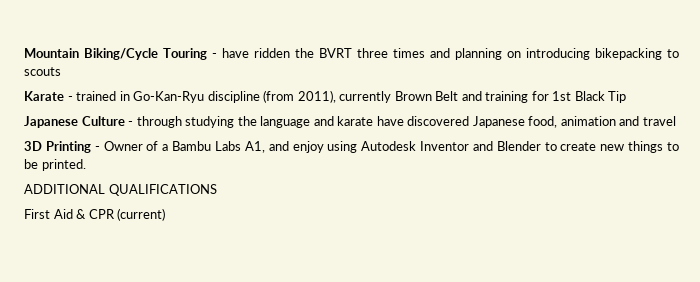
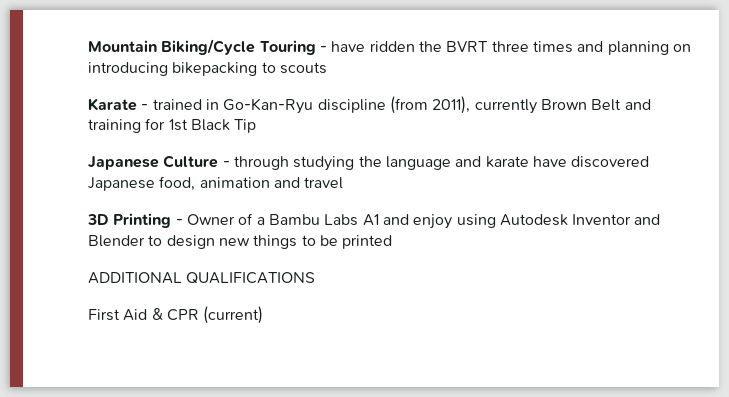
[244,141,265,153] A1, -> [362,214,379,226] A1
[560,142,597,151] create -> [166,235,215,249] design
[41,159,86,171] printed. -> [342,235,393,249] printed

